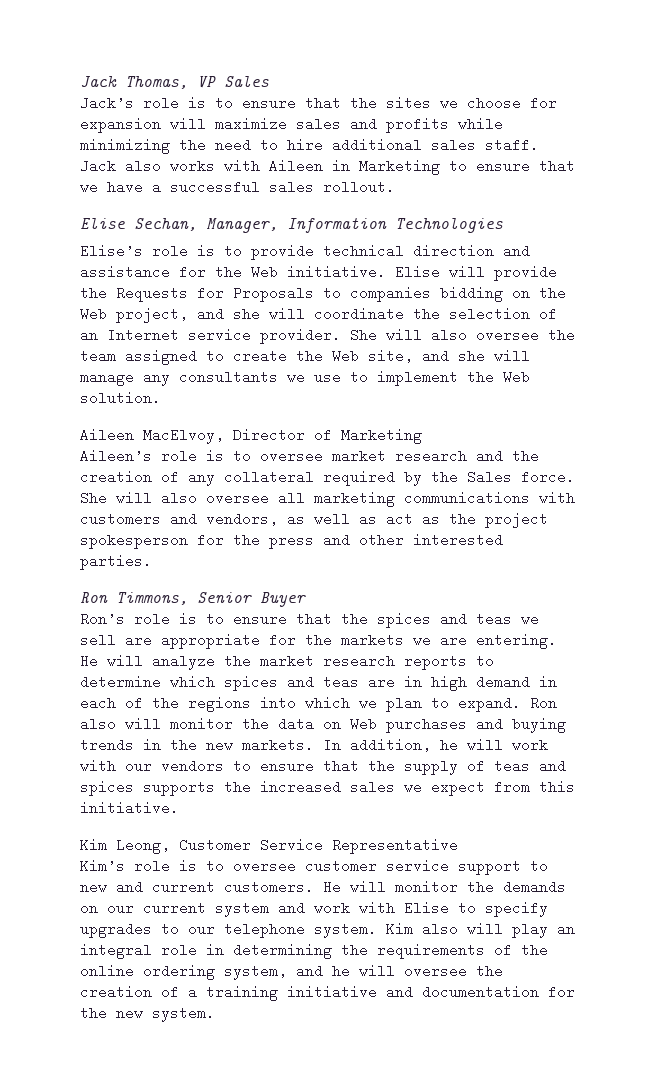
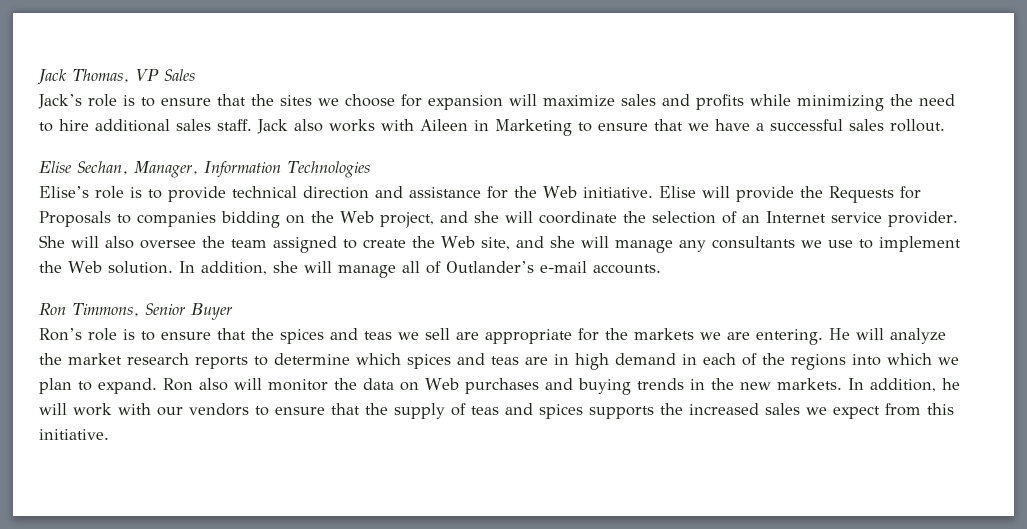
[80,428,422,444] [80,449,539,463] [80,470,575,486] [80,491,575,507] [80,512,548,528] [80,533,503,549] [80,554,152,570] // Aileen MacElvoy, Director of Marketing // Aileen’s role is to oversee market research and the creation of any collateral required by the Sales force. She will also oversee all marketing communications with customers and vendors, as well as act as the project spokesperson for the press and other interested parties. -> [178,261,661,278] In addition, she will manage all of Outlander’s e-mail accounts.
[80,838,458,854] [80,859,548,875] [80,880,566,894] [80,901,548,917] [80,922,575,938] [80,943,548,959] [80,964,503,980] [80,985,575,1001] [80,1006,215,1022] // Kim Leong, Customer Service Representative // Kim’s role is to oversee customer service support to new and current customers. He will monitor the demands on our current system and work with Elise to specify upgrades to our telephone system. Kim also will play an integral role in determining the requirements of the online ordering system, and he will oversee the creation of a training initiative and documentation for the new system. -> (109, 434) none

